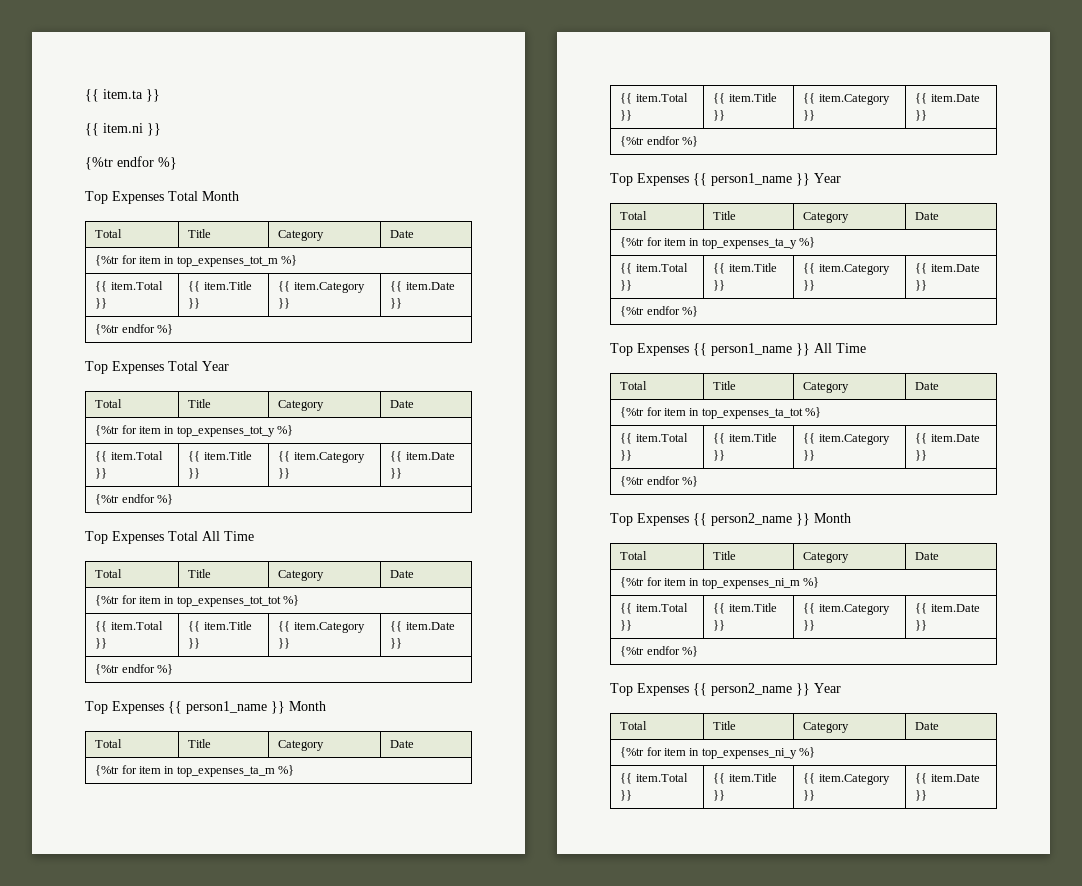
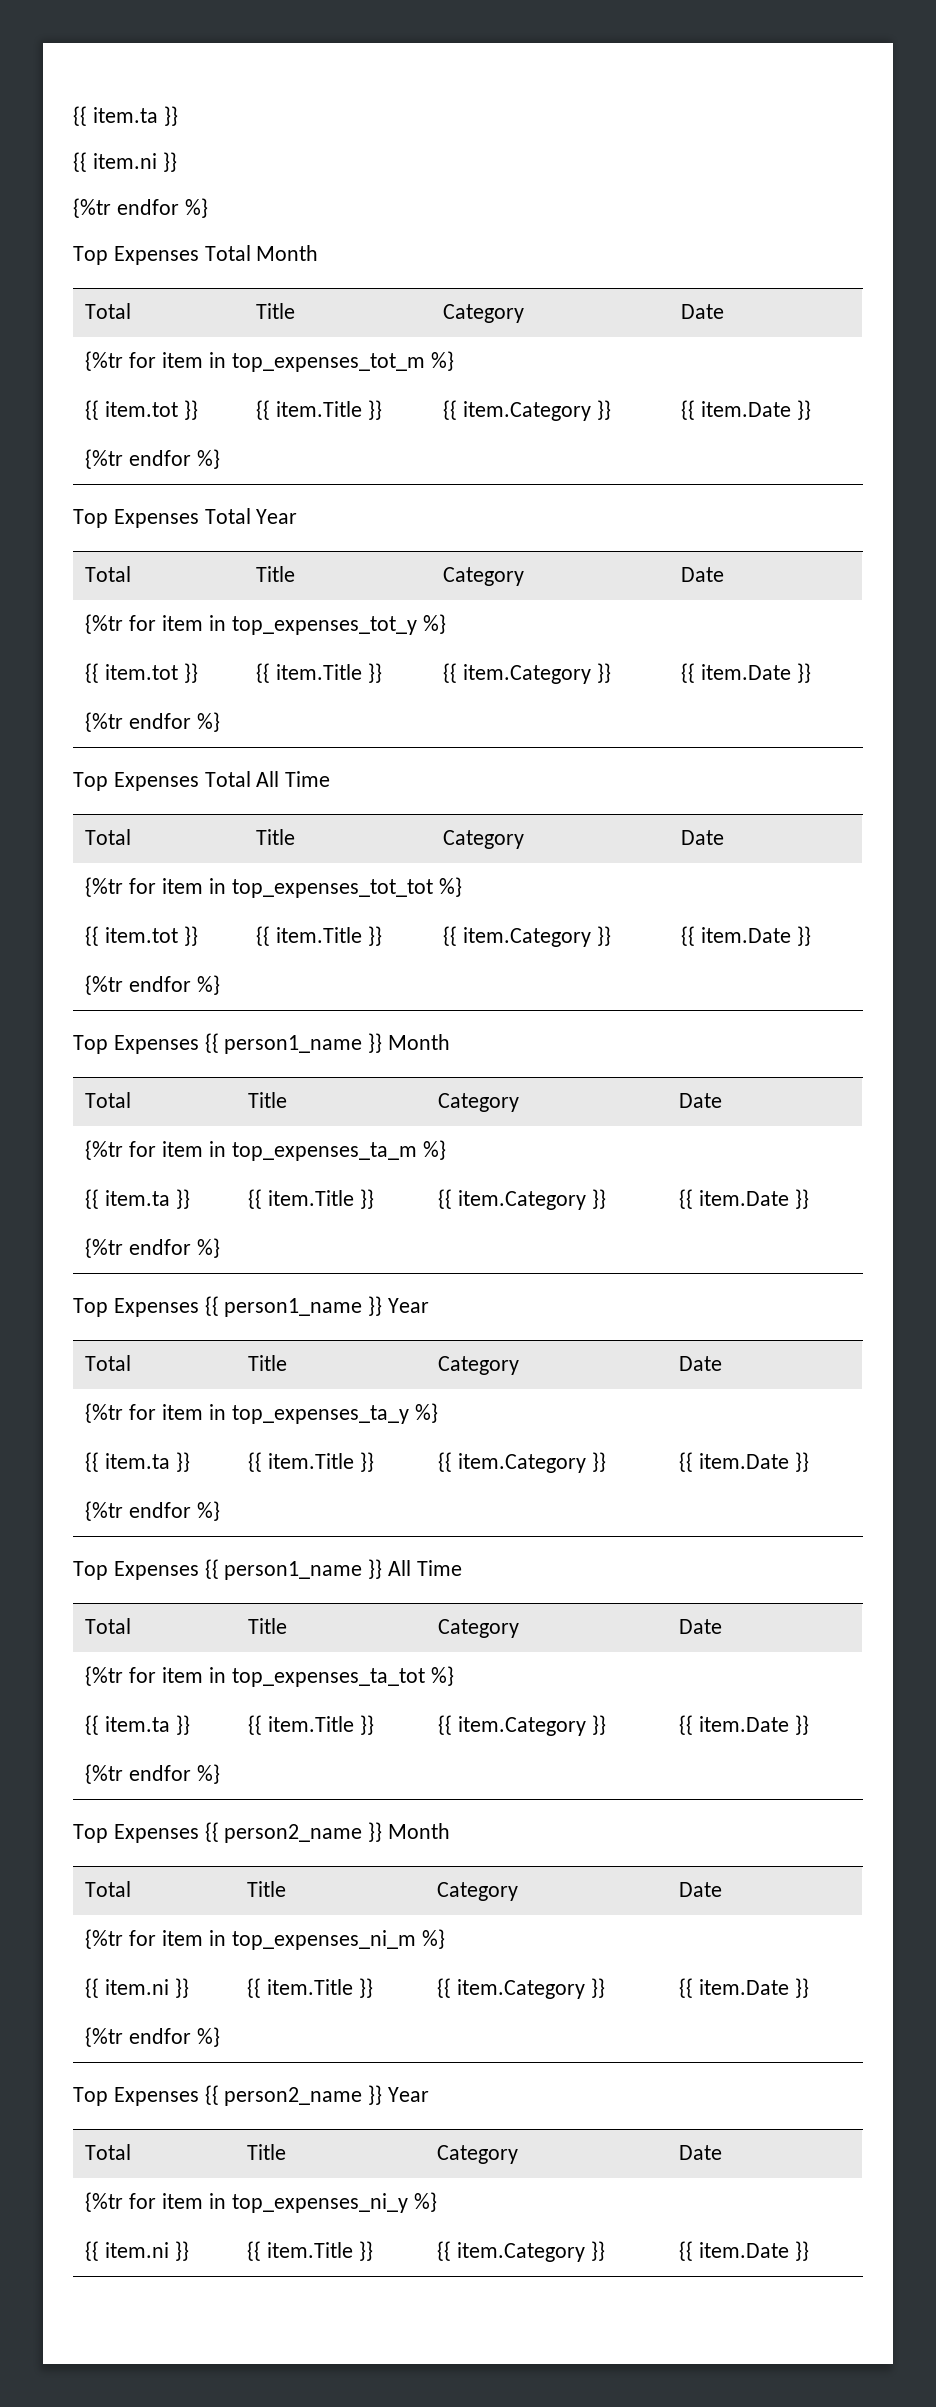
[110,281,163,290] item.Total -> [105,401,179,417] item.tot
[110,451,163,460] item.Total -> [105,664,179,680] item.tot
[110,621,163,630] item.Total -> [105,927,179,943] item.tot
[635,93,688,102] item.Total -> [105,1190,171,1206] item.ta
[635,263,688,272] item.Total -> [105,1453,171,1469] item.ta
[635,433,688,442] item.Total -> [105,1716,171,1732] item.ta
[635,603,688,612] item.Total -> [105,1979,170,1995] item.ni
[635,773,688,782] item.Total -> [105,2242,170,2258] item.ni

